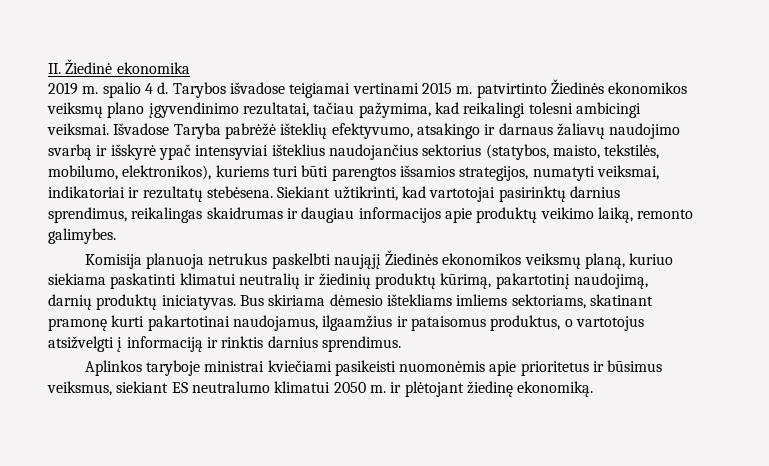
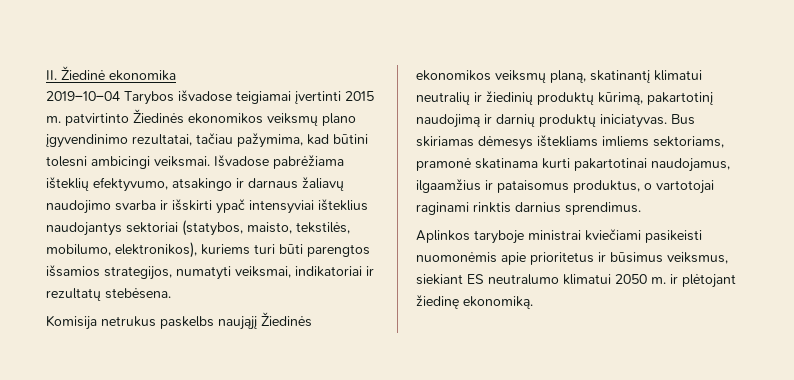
[48,82,169,98] 2019 m. spalio 4 d. -> [46,91,120,101] 2019–10–04
[352,83,419,94] vertinami -> [295,91,341,104] įvertinti
[463,102,526,118] reikalingi -> [333,134,368,144] būtini
[173,123,276,139] Taryba pabrėžė -> [273,154,344,169] pabrėžiama
[48,144,156,160] svarbą ir išskyrė -> [115,199,212,211] svarba ir išskirti
[328,144,482,160] naudojančius sektorius -> [46,222,178,236] naudojantys sektoriai
[277,186,620,202] [48,207,694,223] [48,228,116,244] [84,253,331,269] Siekiant užtikrinti, kad vartotojai pasirinktų darnius sprendimus, reikalingas skaidrumas ir daugiau informacijos apie produktų veikimo laiką, remonto galimybes. // Komisija planuoja netrukus paskelbti -> [46,315,214,330] // Komisija netrukus paskelbs
[629,253,674,265] [48,273,177,289] kuriuo siekiama paskatinti -> [590,70,650,83] skatinantį
[573,273,648,289] naudojimą, -> [416,114,492,128] naudojimą ir
[268,294,383,306] skiriama dėmesio -> [416,136,533,150] skiriamas dėmesys
[589,294,653,306] [48,318,107,331] skatinant pramonę -> [416,158,538,171] pramonė skatinama
[575,316,644,331] [48,336,218,352] vartotojus atsižvelgti į informaciją ir -> [656,180,714,194] [416,202,469,215] vartotojai raginami

